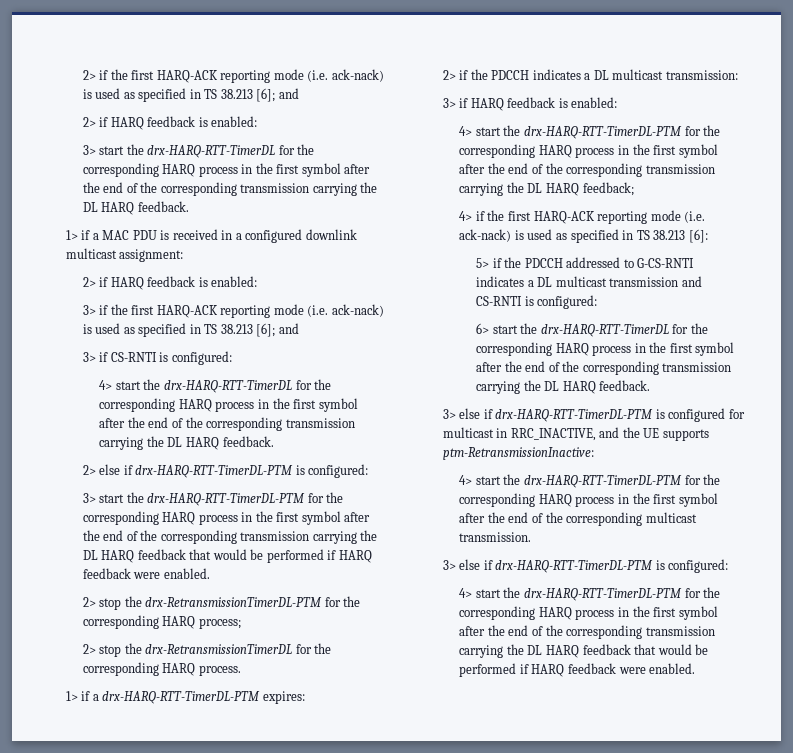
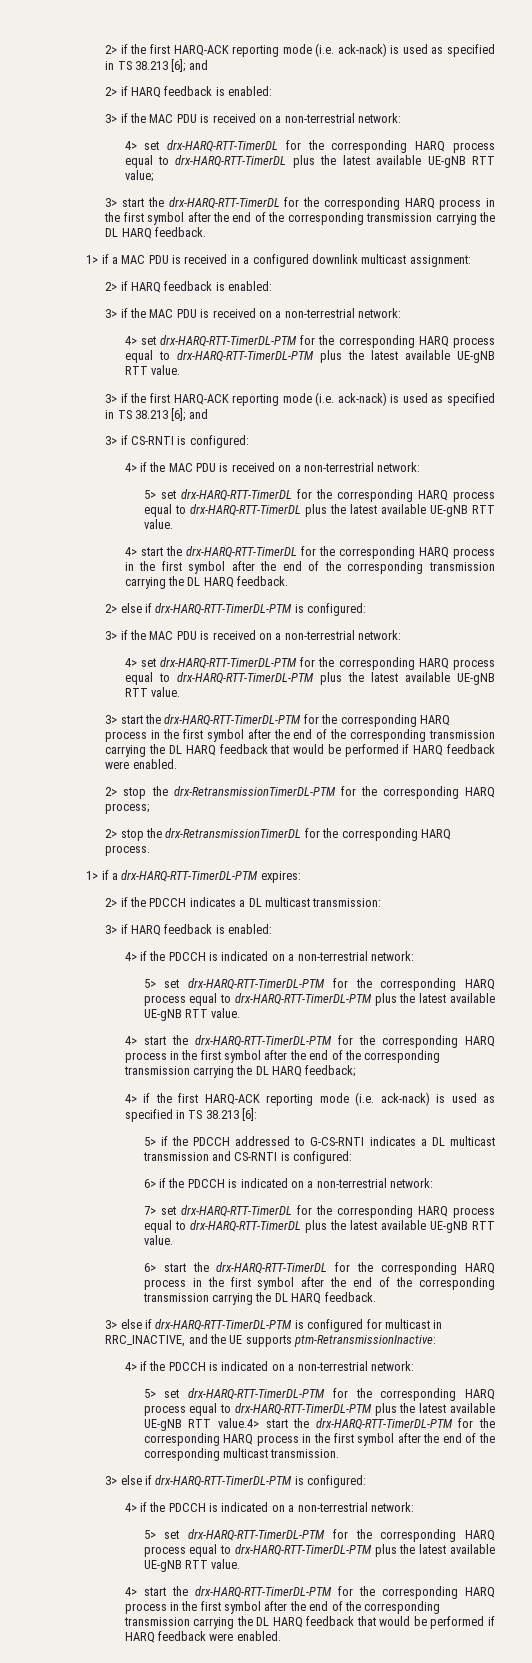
(258, 121) none -> [105,113,402,123] [124,140,495,153] [124,155,495,168] [124,170,153,182] // 3> if the MAC PDU is received on a non-terrestrial network: // 4> set drx-HARQ-RTT-TimerDL for the corresponding HARQ process equal to drx-HARQ-RTT-TimerDL plus the latest available UE-gNB RTT value;
(258, 281) none -> [105,308,402,318] [124,335,495,348] [124,350,495,363] [124,365,180,375] // 3> if the MAC PDU is received on a non-terrestrial network: // 4> set drx-HARQ-RTT-TimerDL-PTM for the corresponding HARQ process equal to drx-HARQ-RTT-TimerDL-PTM plus the latest available UE-gNB RTT value.
(232, 358) none -> [124,462,421,472] [143,489,495,502] [143,504,496,517] [143,519,173,529] // 4> if the MAC PDU is received on a non-terrestrial network: // 5> set drx-HARQ-RTT-TimerDL for the corresponding HARQ process equal to drx-HARQ-RTT-TimerDL plus the latest available UE-gNB RTT value.
(369, 471) none -> [105,630,402,640] [124,657,495,670] [124,672,495,685] [124,687,180,697] // 3> if the MAC PDU is received on a non-terrestrial network: // 4> set drx-HARQ-RTT-TimerDL-PTM for the corresponding HARQ process equal to drx-HARQ-RTT-TimerDL-PTM plus the latest available UE-gNB RTT value.
(618, 102) none -> [124,951,414,961] [143,978,495,991] [143,993,495,1006] [143,1008,241,1021] // 4> if the PDCCH is indicated on a non-terrestrial network: // 5> set drx-HARQ-RTT-TimerDL-PTM for the corresponding HARQ process equal to drx-HARQ-RTT-TimerDL-PTM plus the latest available UE-gNB RTT value.
(598, 302) none -> [143,1178,434,1188] [143,1205,495,1218] [143,1220,496,1233] [143,1235,173,1245] // 6> if the PDCCH is indicated on a non-terrestrial network: // 7> set drx-HARQ-RTT-TimerDL for the corresponding HARQ process equal to drx-HARQ-RTT-TimerDL plus the latest available UE-gNB RTT value.
(473, 480) none -> [139,1361,414,1371] [143,1388,495,1401] [143,1403,495,1416] [143,1418,259,1431] if the PDCCH is indicated on a non-terrestrial network: // 5> set drx-HARQ-RTT-TimerDL-PTM for the corresponding HARQ process equal to drx-HARQ-RTT-TimerDL-PTM plus the latest available UE-gNB RTT value.4>
(729, 566) none -> [124,1502,414,1512] [143,1529,495,1542] [143,1544,495,1557] [143,1559,241,1572] // 4> if the PDCCH is indicated on a non-terrestrial network: // 5> set drx-HARQ-RTT-TimerDL-PTM for the corresponding HARQ process equal to drx-HARQ-RTT-TimerDL-PTM plus the latest available UE-gNB RTT value.

